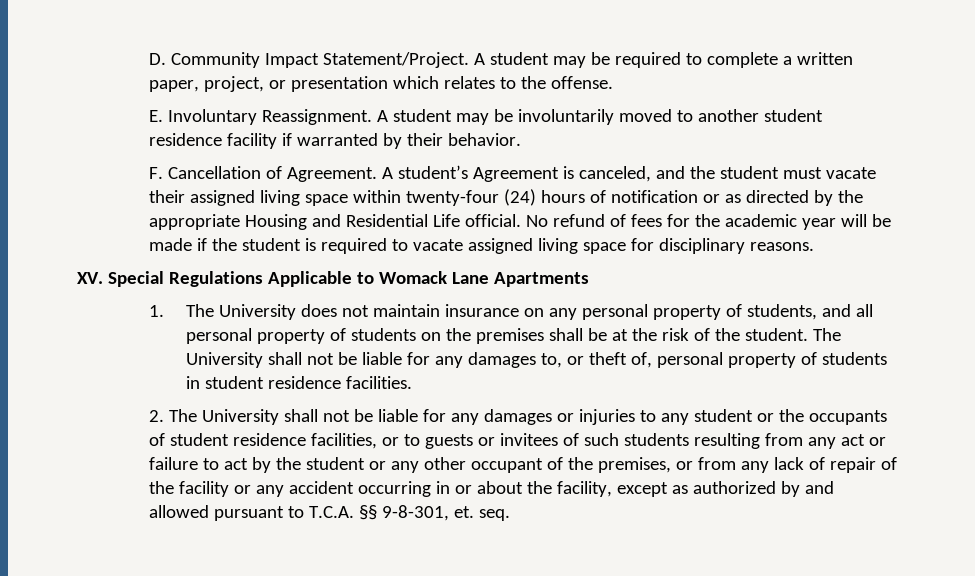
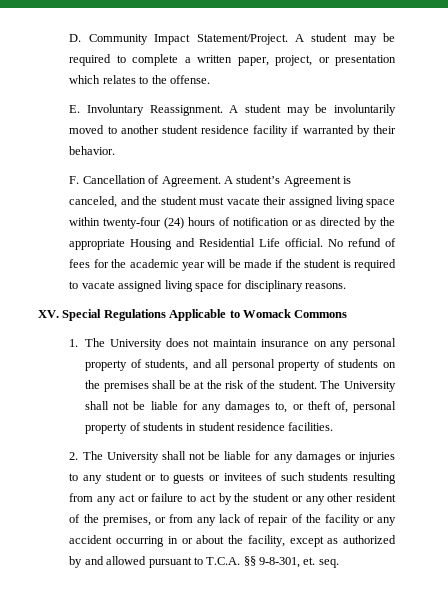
[451,272,589,287] Lane Apartments -> [294,310,348,318] Commons
[779,409,888,425] [149,433,400,449] the occupants of student residence facilities, or -> (157, 478) none
[471,458,544,473] occupant -> [355,493,396,502] resident

